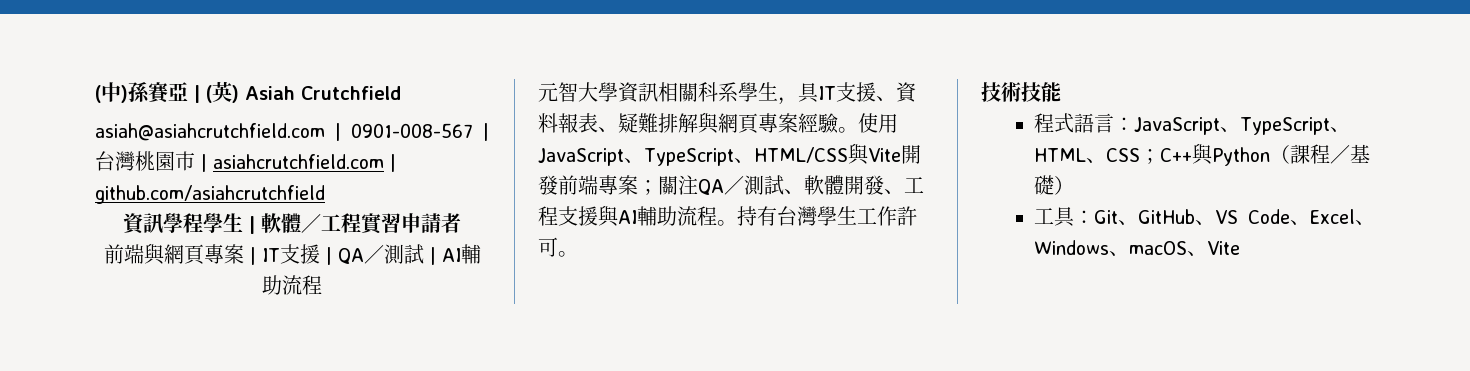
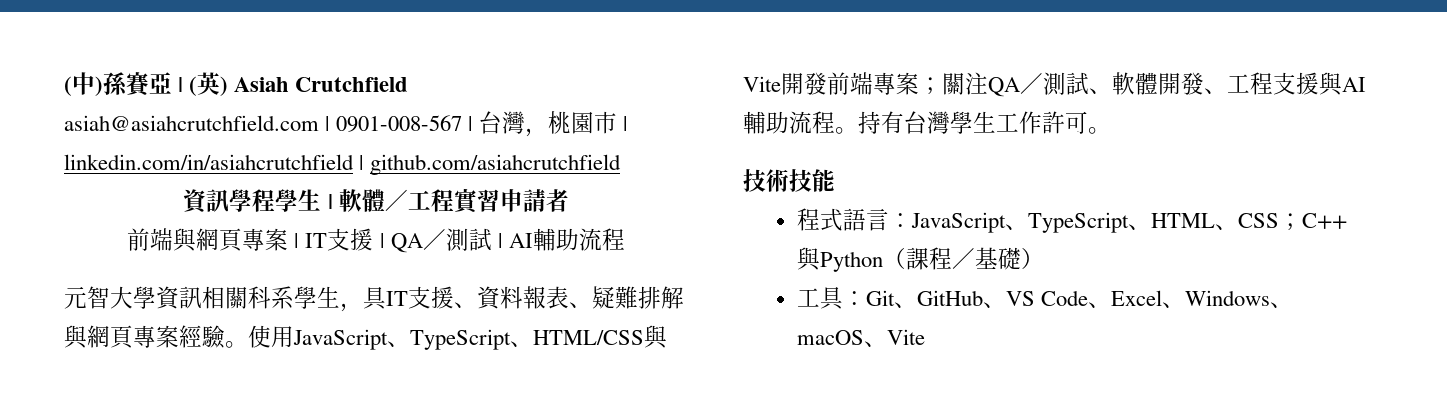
(136, 161) none -> [525,128,549,137] ，
[213,154,384,169] asiahcrutchfield.com -> [64,154,354,170] linkedin.com/in/asiahcrutchfield

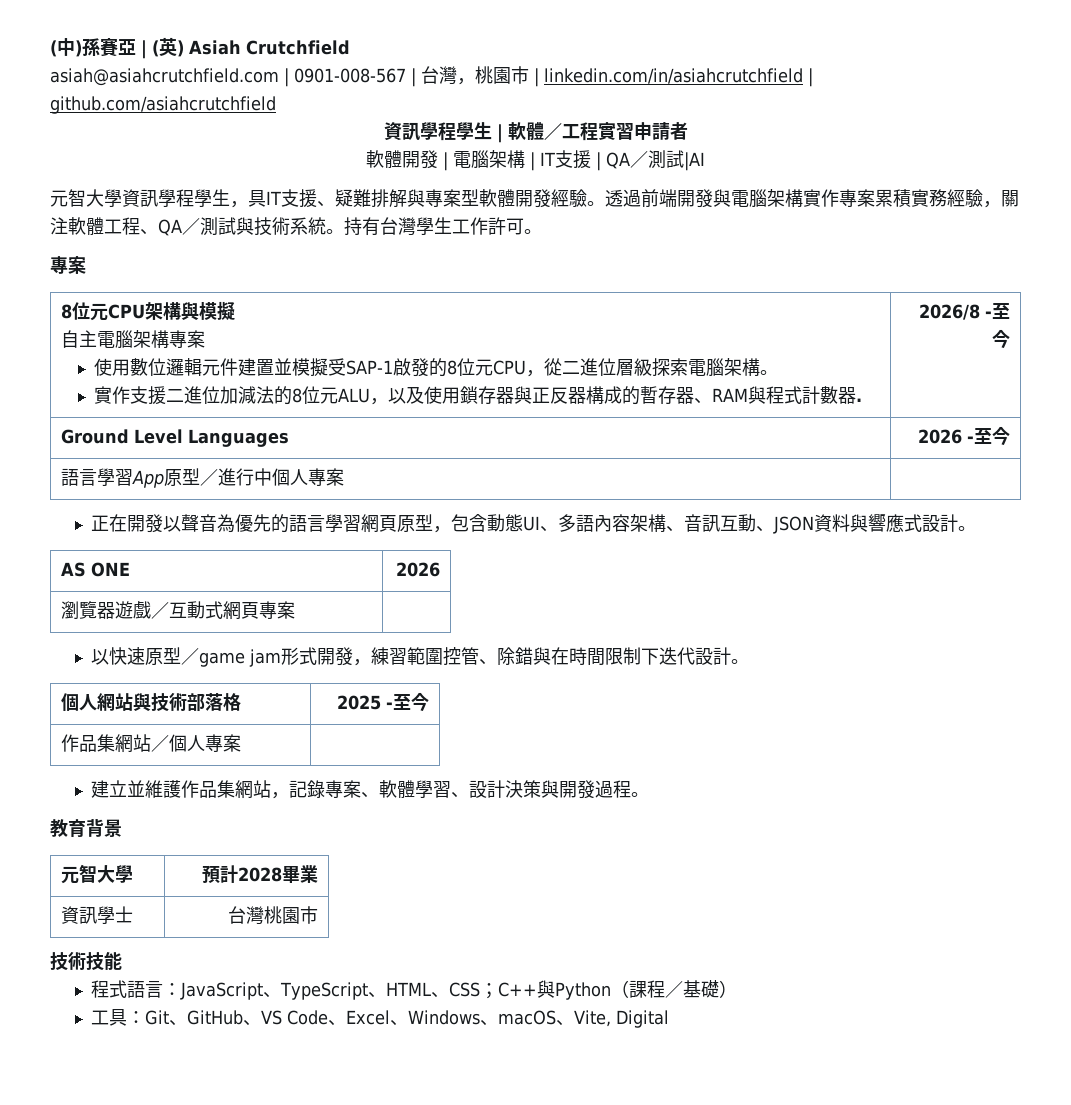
[127,228,289,252] 前端與網頁專案 -> [366,150,525,171] 軟體開發 | 電腦架構
[497,228,625,251] | AI輔助流程 -> [684,152,705,171] |AI
[202,286,294,309] 相關科系 -> [158,189,194,207] 學程
[477,286,684,310] [64,325,668,350] [743,72,1366,97] [743,111,835,134] 資料報表、疑難排解與網頁專案經驗。使用JavaScript、TypeScript、HTML/CSS與Vite開發前端專案；關注QA／測試、軟體開發、工程支援與AI輔助流程 -> [335,189,1019,208] [50,217,326,236] 疑難排解與專案型軟體開發經驗。透過前端開發與電腦架構實作專案累積實務經驗，關注軟體工程、QA／測試與技術系統
(1111, 130) none -> [50,256,86,274] [61,301,236,321] [61,330,206,349] [93,358,778,377] [93,386,862,405] [918,303,1010,320] [991,329,1010,348] [61,429,290,447] [917,426,1010,445] [61,468,345,488] [91,514,977,534] [61,562,131,577] [395,562,440,577] [61,601,296,620] [91,647,750,667] [61,692,242,712] [336,692,429,711] [61,734,242,753] [91,780,650,799] [50,819,122,837] [61,864,134,884] [201,865,318,883] [61,906,134,924] [227,906,318,925] // 專案 // 8位元CPU架構與模擬 // 自主電腦架構專案 // 使用數位邏輯元件建置並模擬受SAP-1啟發的8位元CPU，從二進位層級探索電腦架構。 // 實作支援二進位加減法的8位元ALU，以及使用鎖存器與正反器構成的暫存器、RAM與程式計數器. | 2026/8 -至今 // Ground Level Languages | 2026 -至今 // 語言學習App原型／進行中個人專案 | // 正在開發以聲音為優先的語言學習網頁原型，包含動態UI、多語內容架構、音訊互動、JSON資料與響應式設計。 // AS ONE | 2026 // 瀏覽器遊戲／互動式網頁專案 | // 以快速原型／game jam形式開發，練習範圍控管、除錯與在時間限制下迭代設計。 // 個人網站與技術部落格 | 2025 -至今 // 作品集網站／個人專案 | // 建立並維護作品集網站，記錄專案、軟體學習、設計決策與開發過程。 // 教育背景 // 元智大學 | 預計2028畢業 // 資訊學士 | 台灣桃園市
[886,329,925,345] Vite -> [574,1010,670,1028] Vite, Digital

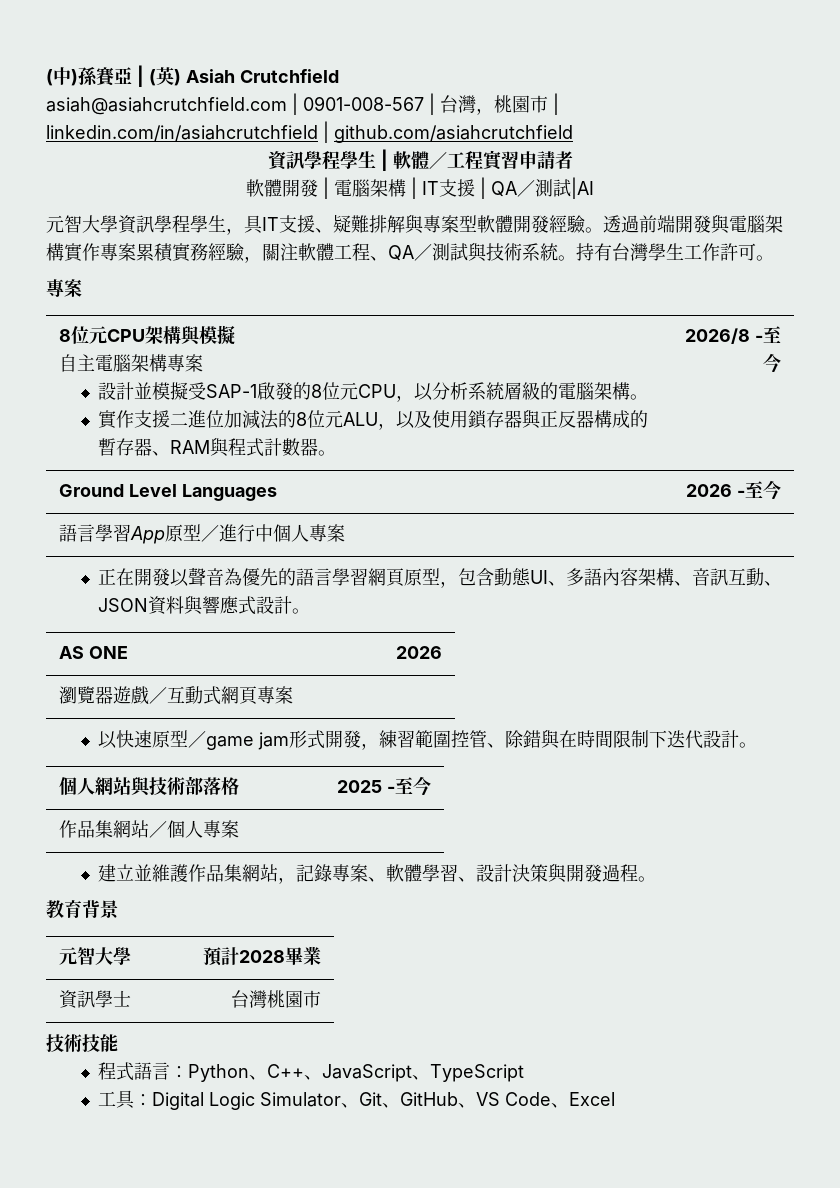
[93,358,274,376] 使用數位邏輯元件建置 -> [98,382,135,400] 設計
[543,358,688,377] 從二進位層級探索 -> [414,382,559,401] 以分析系統層級的
[855,398,862,402] . -> [318,450,337,456] 。
(182, 989) none -> [188,1064,323,1082] Python、C++、
[368,980,738,1000] [91,1009,146,1026] 、HTML、CSS；C++與Python（課程／基礎） // 工具： -> [98,1090,360,1110] // 工具：Digital Logic Simulator、
[390,1010,670,1028] 、Windows、macOS、Vite, Digital -> (616, 1099) none

